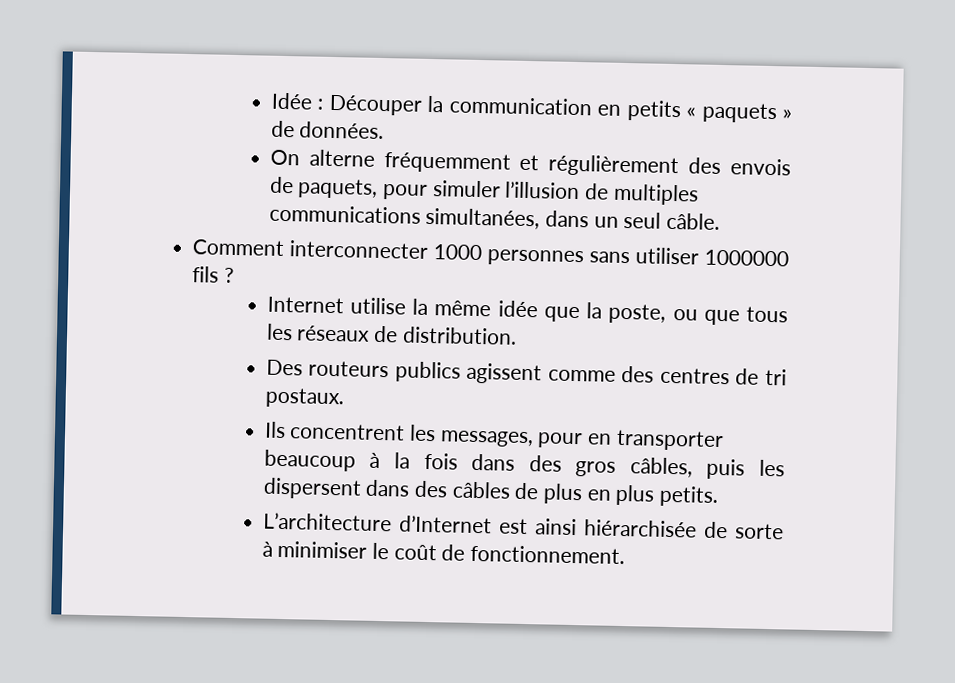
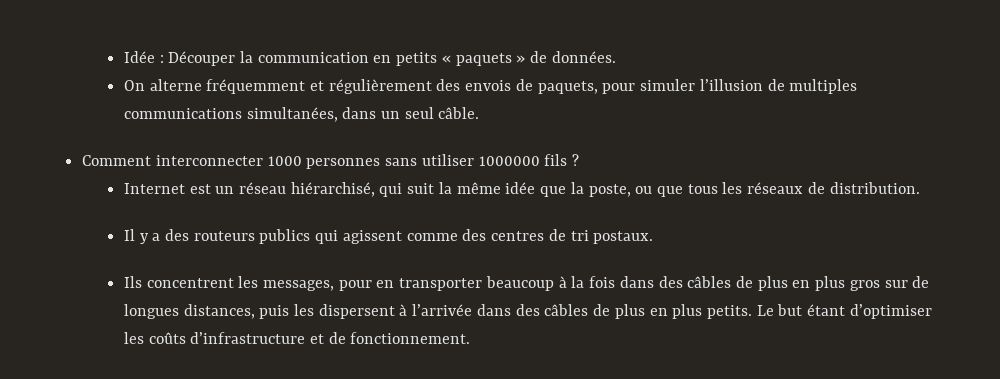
[350,297,407,315] utilise -> [189,182,435,197] est un réseau hiérarchisé, qui suit
[265,359,303,376] Des -> [123,229,190,244] Il y a des
(461, 372) none -> [315,230,339,244] qui
[575,457,693,478] gros câbles, -> [687,276,930,291] [123,304,255,319] câbles de plus en plus gros sur de longues distances,
(362, 488) none -> [399,304,473,316] à l’arrivée
[262,512,784,540] [261,540,437,561] // L’architecture d’Internet est ainsi hiérarchisée de sorte à minimiser le coût -> [756,304,932,319] [123,332,325,344] Le but étant d’optimiser les coûts d’infrastructure et

